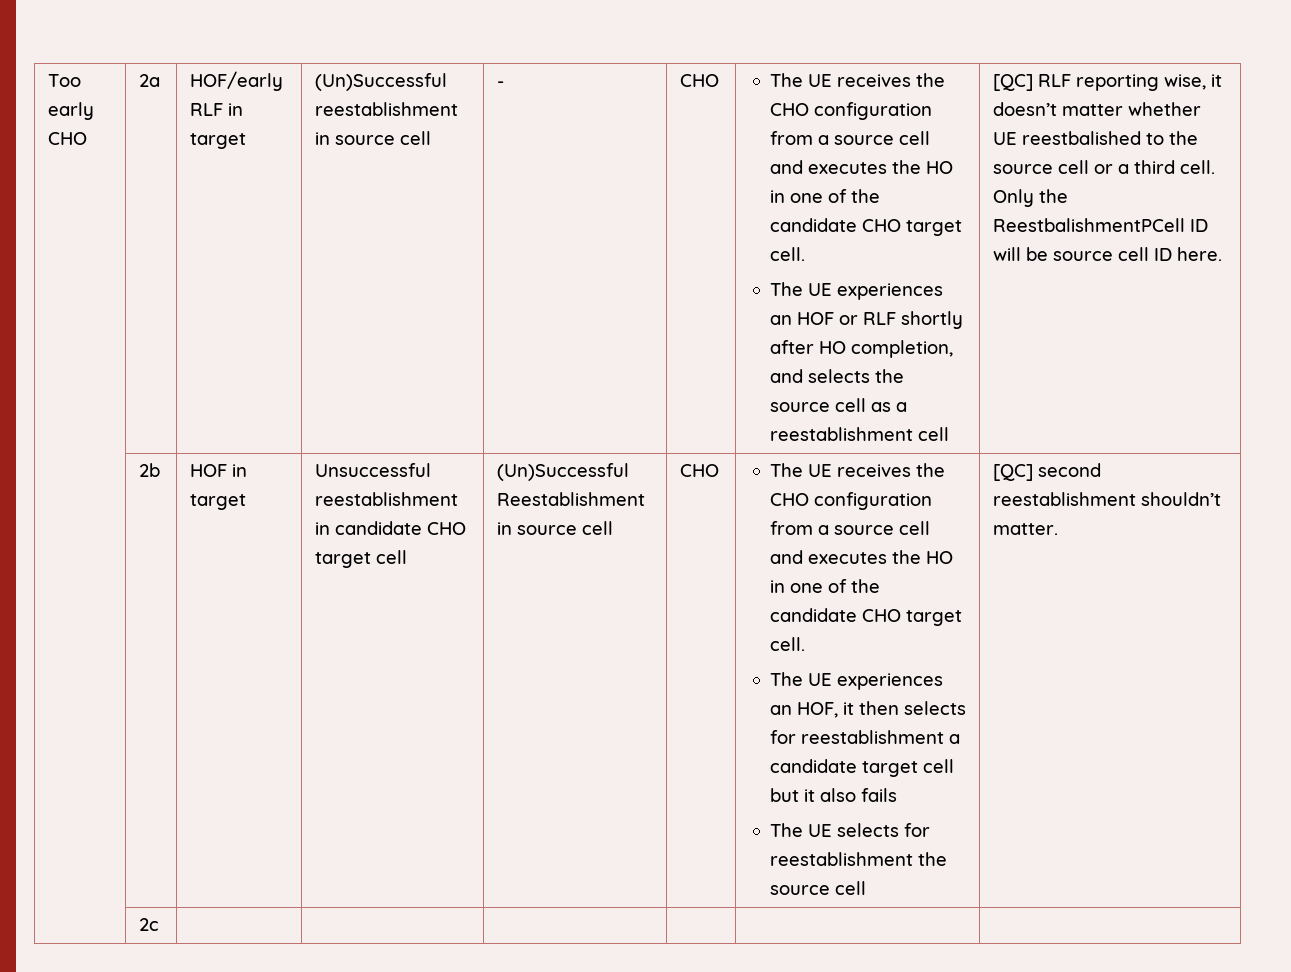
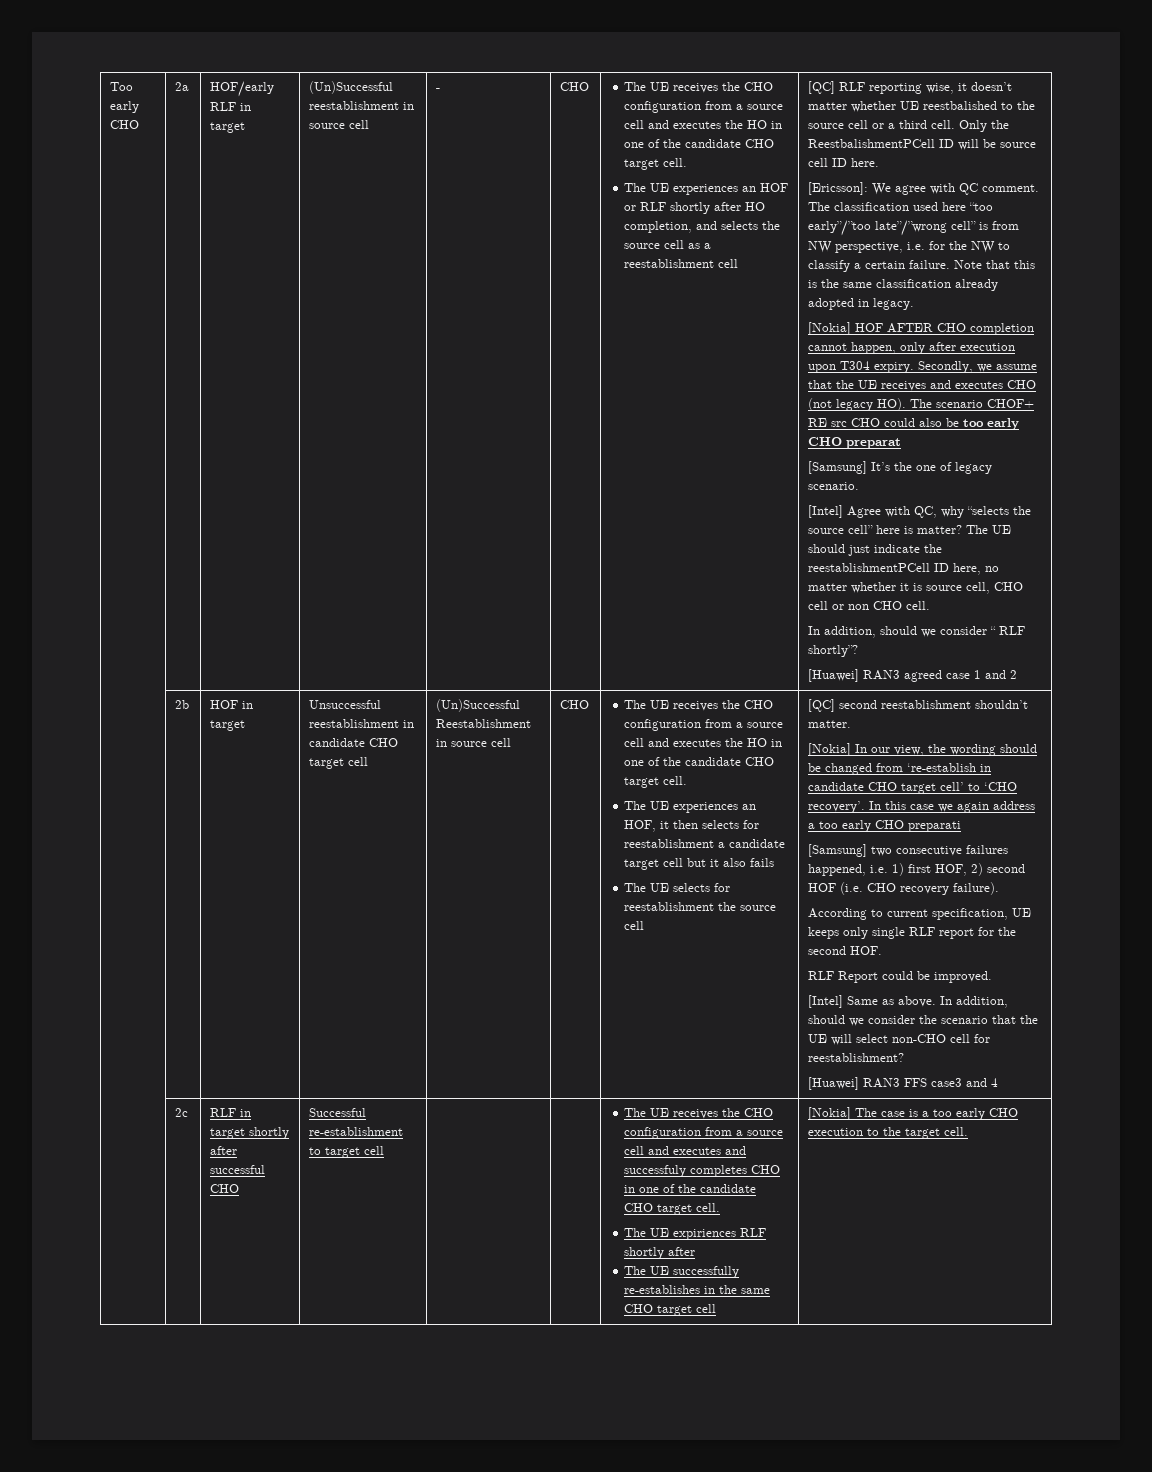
(1223, 254) none -> [808,182,1040,195] [808,202,994,211] [808,220,1020,236] [808,241,1011,253] [808,260,1036,272] [808,279,999,291] [808,298,915,310] [808,322,1035,335] [808,342,1016,354] [808,361,1038,373] [808,380,1037,391] [808,398,1035,411] [808,418,1020,430] [808,437,902,449] [808,461,993,474] [808,482,860,490] [808,505,1032,518] [808,525,1012,534] [808,544,943,556] [808,563,1000,575] [808,582,1024,594] [808,601,931,610] [808,626,1026,638] [808,645,859,657] [808,669,1018,682] // [Ericsson]: We agree with QC comment. The classification used here “too early”/”too late”/”wrong cell” is from NW perspective, i.e. for the NW to classify a certain failure. Note that this is the same classification already adopted in legacy. // [Nokia] HOF AFTER CHO completion cannot happen, only after execution upon T304 expiry. Secondly, we assume that the UE receives and executes CHO (not legacy HO). The scenario CHOF+ RE src CHO could also be too early CHO preparat // [Samsung] It’s the one of legacy scenario. // [Intel] Agree with QC, why “selects the source cell” here is matter? The UE should just indicate the reestablishmentPCell ID here, no matter whether it is source cell, CHO cell or non CHO cell. // In addition, should we consider “ RLF shortly”? // [Huawei] RAN3 agreed case 1 and 2
[139,918,160,931] // | 2c | | | | | | -> [808,743,1038,756] [808,763,992,775] [808,782,1018,794] [808,801,1036,813] [808,820,962,832] [808,844,1009,857] [808,863,1026,876] [808,882,1000,895] [808,908,1032,920] [808,927,1017,939] [808,946,883,955] [808,971,993,983] [808,995,1009,1008] [808,1015,1039,1026] [808,1034,991,1045] [808,1053,905,1062] [808,1077,999,1090] [175,1108,189,1117] [210,1108,252,1117] [210,1127,290,1139] [210,1146,238,1155] [210,1165,266,1174] [210,1184,240,1193] [309,1108,367,1117] [309,1127,404,1136] [309,1146,385,1158] [624,1108,774,1119] [624,1127,784,1139] [624,1146,747,1155] [624,1165,781,1177] [624,1184,757,1193] [624,1203,721,1215] [624,1228,767,1240] [624,1247,696,1259] [624,1266,740,1278] [624,1285,771,1294] [624,1304,717,1316] [808,1107,1019,1120] [808,1127,969,1139] // [Nokia] In our view, the wording should be changed from ‘re-establish in candidate CHO target cell’ to ‘CHO recovery’. In this case we again address a too early CHO preparati // [Samsung] two consecutive failures happened, i.e. 1) first HOF, 2) second HOF (i.e. CHO recovery failure). // According to current specification, UE keeps only single RLF report for the second HOF. // RLF Report could be improved. // [Intel] Same as above. In addition, should we consider the scenario that the UE will select non-CHO cell for reestablishment? // [Huawei] RAN3 FFS case3 and 4 // | 2c | RLF in target shortly after successful CHO | Successful re-establishment to target cell | | | The UE receives the CHO configuration from a source cell and executes and successfuly completes CHO in one of the candidate CHO target cell. // The UE expiriences RLF shortly after // The UE successfully re-establishes in the same CHO target cell | [Nokia] The case is a too early CHO execution to the target cell.

